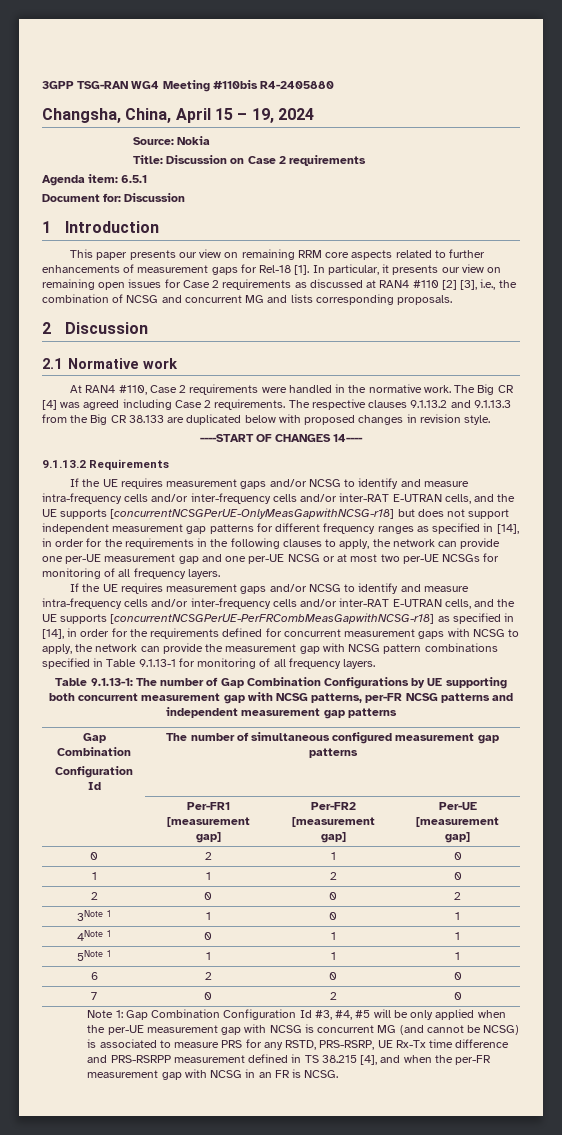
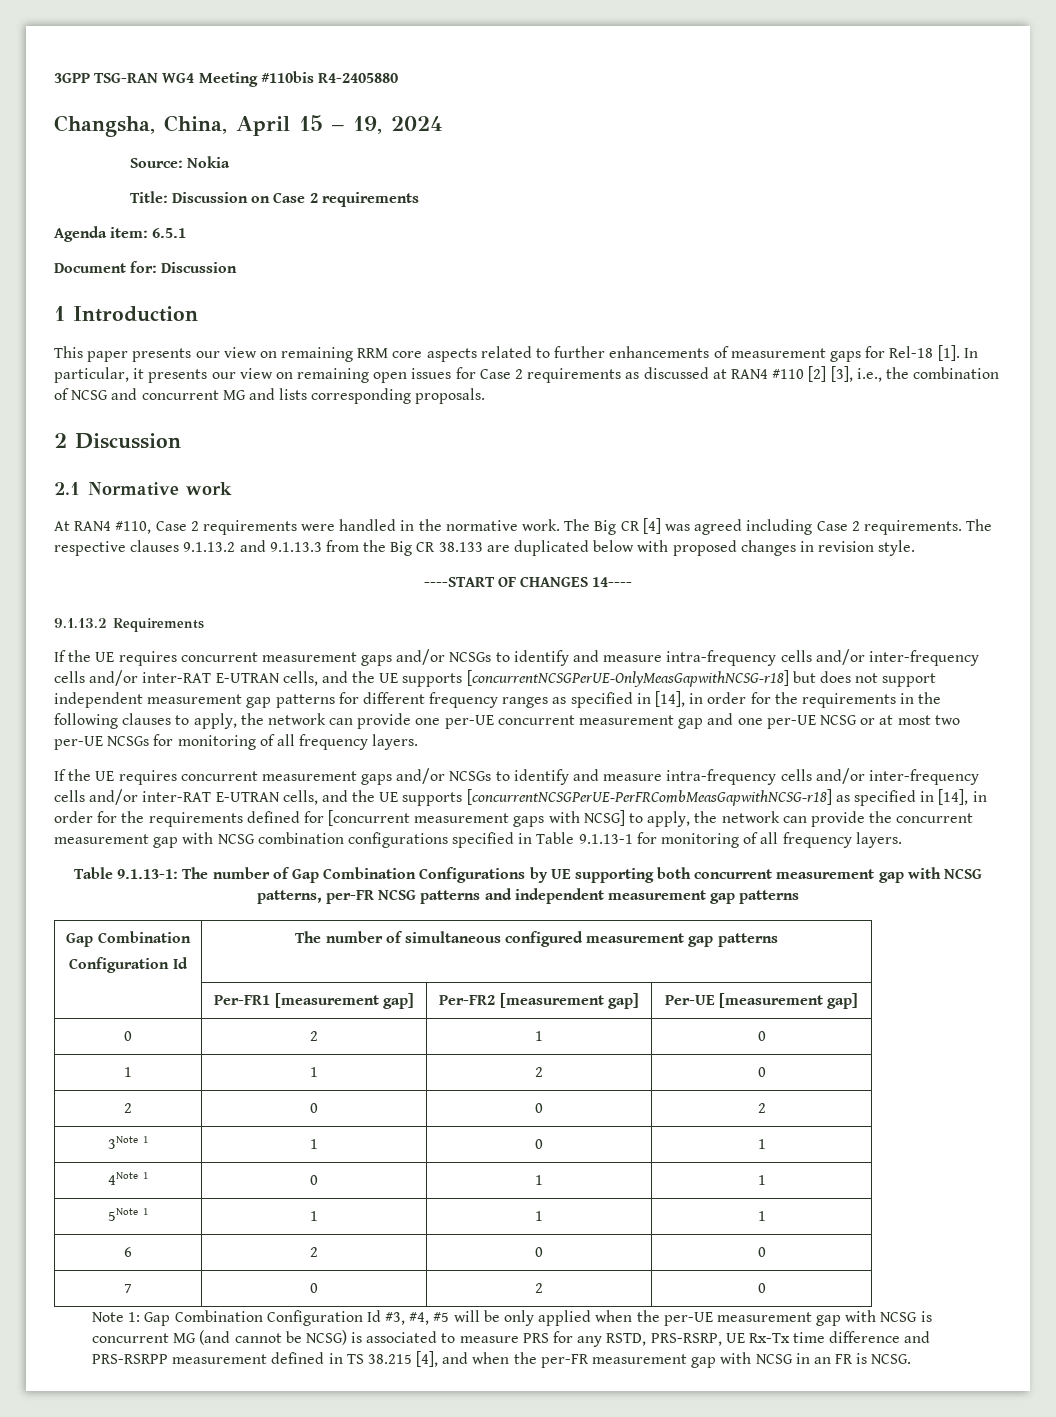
[166,479,341,489] measurement gaps and/or NCSG -> [180,649,492,666] concurrent measurement gaps and/or NCSGs
(102, 559) none -> [497,715,575,725] concurrent
[166,584,341,594] measurement gaps and/or NCSG -> [180,768,492,785] concurrent measurement gaps and/or NCSGs
[283,629,341,637] concurrent -> [328,810,411,826] [concurrent
[472,629,505,637] NCSG -> [583,810,625,826] NCSG]
[225,643,498,654] measurement gap with NCSG pattern combinations -> [896,813,974,823] [54,832,448,848] concurrent measurement gap with NCSG combination configurations

